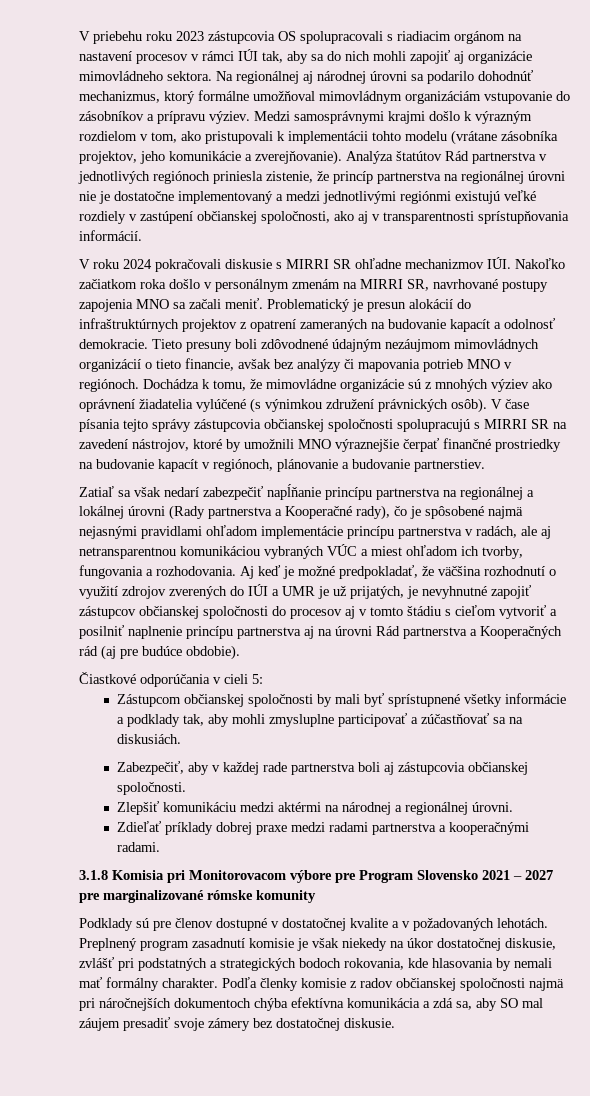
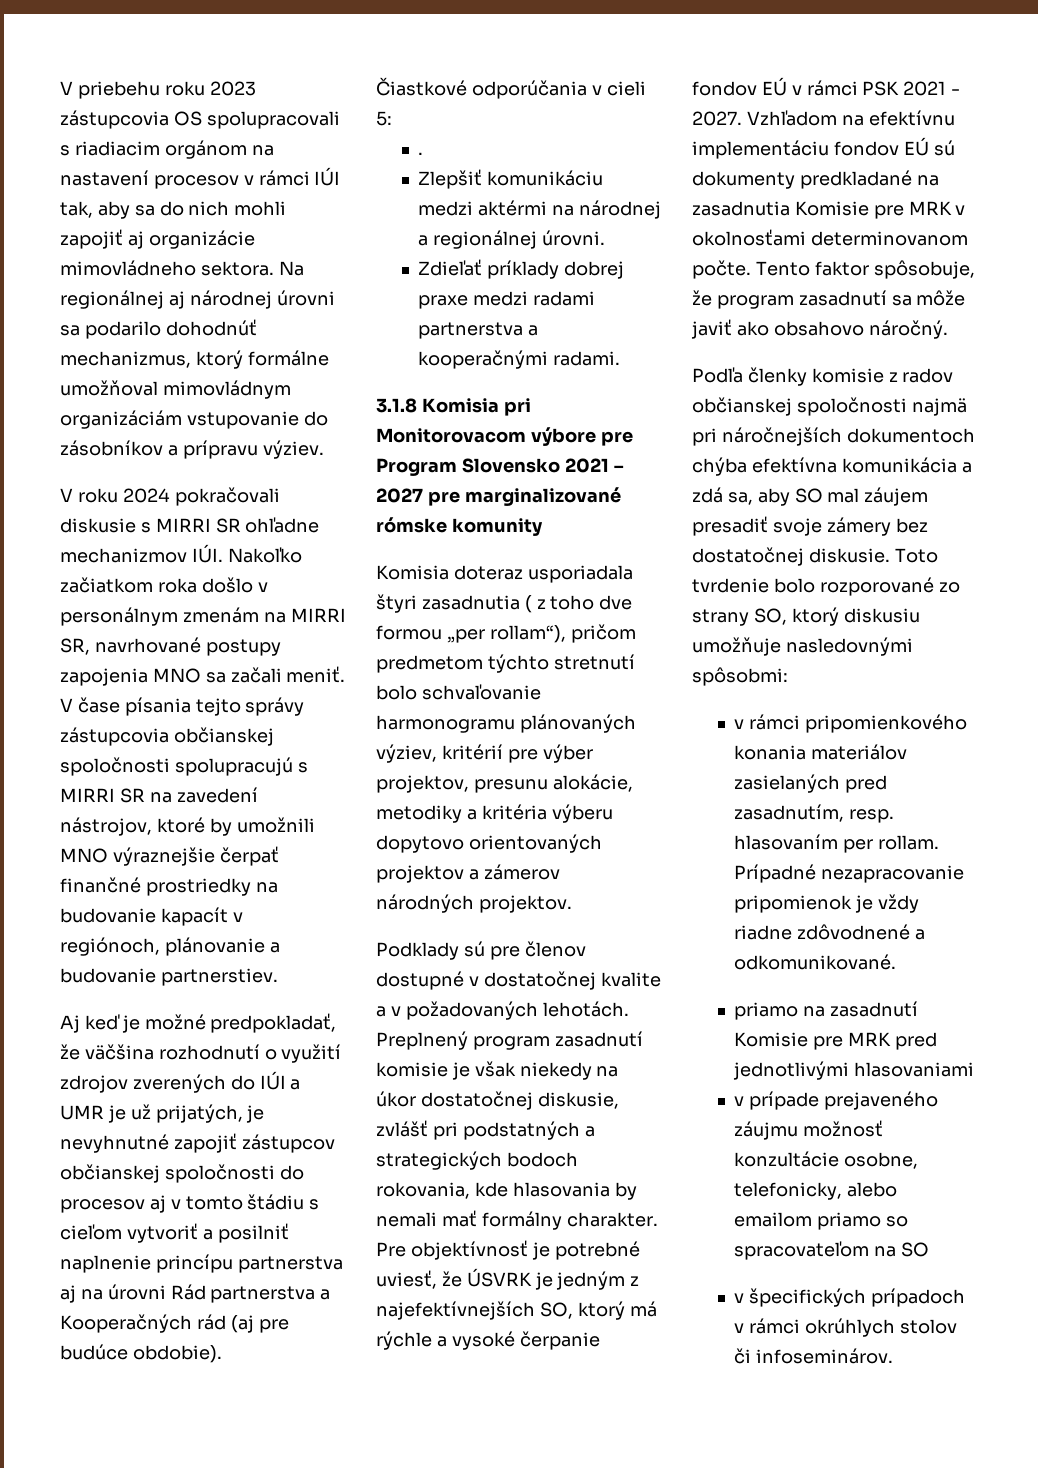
[254,111,532,124] [79,130,558,145] [79,150,547,165] [78,171,565,184] [79,190,536,204] [79,211,569,224] [79,230,142,241] Medzi samosprávnymi krajmi došlo k výrazným rozdielom v tom, ako pristupovali k implementácii tohto modelu (vrátane zásobníka projektov, jeho komunikácie a zverejňovanie). Analýza štatútov Rád partnerstva v jednotlivých regiónoch priniesla zistenie, že princíp partnerstva na regionálnej úrovni nie je dostatočne implementovaný a medzi jednotlivými regiónmi existujú veľké rozdiely v zastúpení občianskej spoločnosti, ako aj v transparentnosti sprístupňovania informácií. -> (324, 449) none
[267,299,471,312] [79,318,555,332] [79,339,539,352] [79,358,512,372] [79,379,552,392] [79,398,487,413] Problematický je presun alokácií do infraštruktúrnych projektov z opatrení zameraných na budovanie kapacít a odolnosť demokracie. Tieto presuny boli zdôvodnené údajným nezáujmom mimovládnych organizácií o tieto financie, avšak bez analýzy či mapovania potrieb MNO v regiónoch. Dochádza k tomu, že mimovládne organizácie sú z mnohých výziev ako oprávnení žiadatelia vylúčené (s výnimkou združení právnických osôb). -> (346, 674) none
[79,484,534,500] [79,505,523,520] [79,525,551,539] [79,544,523,559] [79,565,236,579] Zatiaľ sa však nedarí zabezpečiť napĺňanie princípu partnerstva na regionálnej a lokálnej úrovni (Rady partnerstva a Kooperačné rady), čo je spôsobené najmä nejasnými pravidlami ohľadom implementácie princípu partnerstva v radách, ale aj netransparentnou komunikáciou vybraných VÚC a miest ohľadom ich tvorby, fungovania a rozhodovania. -> (278, 977) none
[116,693,566,707] [116,713,523,727] [116,734,181,744] [116,761,528,775] [116,782,186,795] Zástupcom občianskej spoločnosti by mali byť sprístupnené všetky informácie a podklady tak, aby mohli zmysluplne participovať a zúčastňovať sa na diskusiách. // Zabezpečiť, aby v každej rade partnerstva boli aj zástupcovia občianskej spoločnosti. -> [418,152,424,155] .
(316, 896) none -> [376,565,633,583] [376,594,633,613] [376,624,636,643] [376,654,635,673] [376,684,541,700] [376,714,636,733] [376,744,593,763] [376,774,633,793] [376,804,613,823] [376,834,602,853] [376,864,560,883] [376,894,572,913] // Komisia doteraz usporiadala štyri zasadnutia ( z toho dve formou „per rollam“), pričom predmetom týchto stretnutí bolo schvaľovanie harmonogramu plánovaných výziev, kritérií pre výber projektov, presunu alokácie, metodiky a kritéria výberu dopytovo orientovaných projektov a zámerov národných projektov.
(218, 983) none -> [376,1240,640,1260] [376,1268,640,1290] [376,1301,657,1320] [376,1331,600,1350] [692,77,961,96] [692,110,955,126] [692,137,955,159] [692,170,939,189] [692,201,966,219] [692,229,968,246] [692,260,975,279] [692,290,966,309] [691,319,948,339] Pre objektívnosť je potrebné uviesť, že ÚSVRK je jedným z najefektívnejších SO, ktorý má rýchle a vysoké čerpanie fondov EÚ v rámci PSK 2021 - 2027. Vzhľadom na efektívnu implementáciu fondov EÚ sú dokumenty predkladané na zasadnutia Komisie pre MRK v okolnosťami determinovanom počte. Tento faktor spôsobuje, že program zasadnutí sa môže javiť ako obsahovo náročný. //
(395, 1023) none -> [894,548,938,563] [692,577,960,596] [692,607,920,626] [692,637,913,656] [692,667,788,686] [734,714,967,733] [734,744,908,760] [734,774,888,793] [734,804,895,823] [734,834,939,853] [734,864,965,883] [734,894,919,913] [734,924,925,940] [734,954,897,970] [734,1001,918,1020] [734,1032,937,1050] [733,1061,975,1080] [734,1091,938,1110] [734,1120,884,1140] [734,1151,919,1169] [734,1182,898,1200] [734,1212,908,1230] [734,1241,929,1260] [734,1288,965,1307] [734,1318,957,1337] [734,1348,894,1364] Toto tvrdenie bolo rozporované zo strany SO, ktorý diskusiu umožňuje nasledovnými spôsobmi: // v rámci pripomienkového konania materiálov zasielaných pred zasadnutím, resp. hlasovaním per rollam. Prípadné nezapracovanie pripomienok je vždy riadne zdôvodnené a odkomunikované. // priamo na zasadnutí Komisie pre MRK pred jednotlivými hlasovaniami // v prípade prejaveného záujmu možnosť konzultácie osobne, telefonicky, alebo emailom priamo so spracovateľom na SO // v špecifických prípadoch v rámci okrúhlych stolov či infoseminárov.

